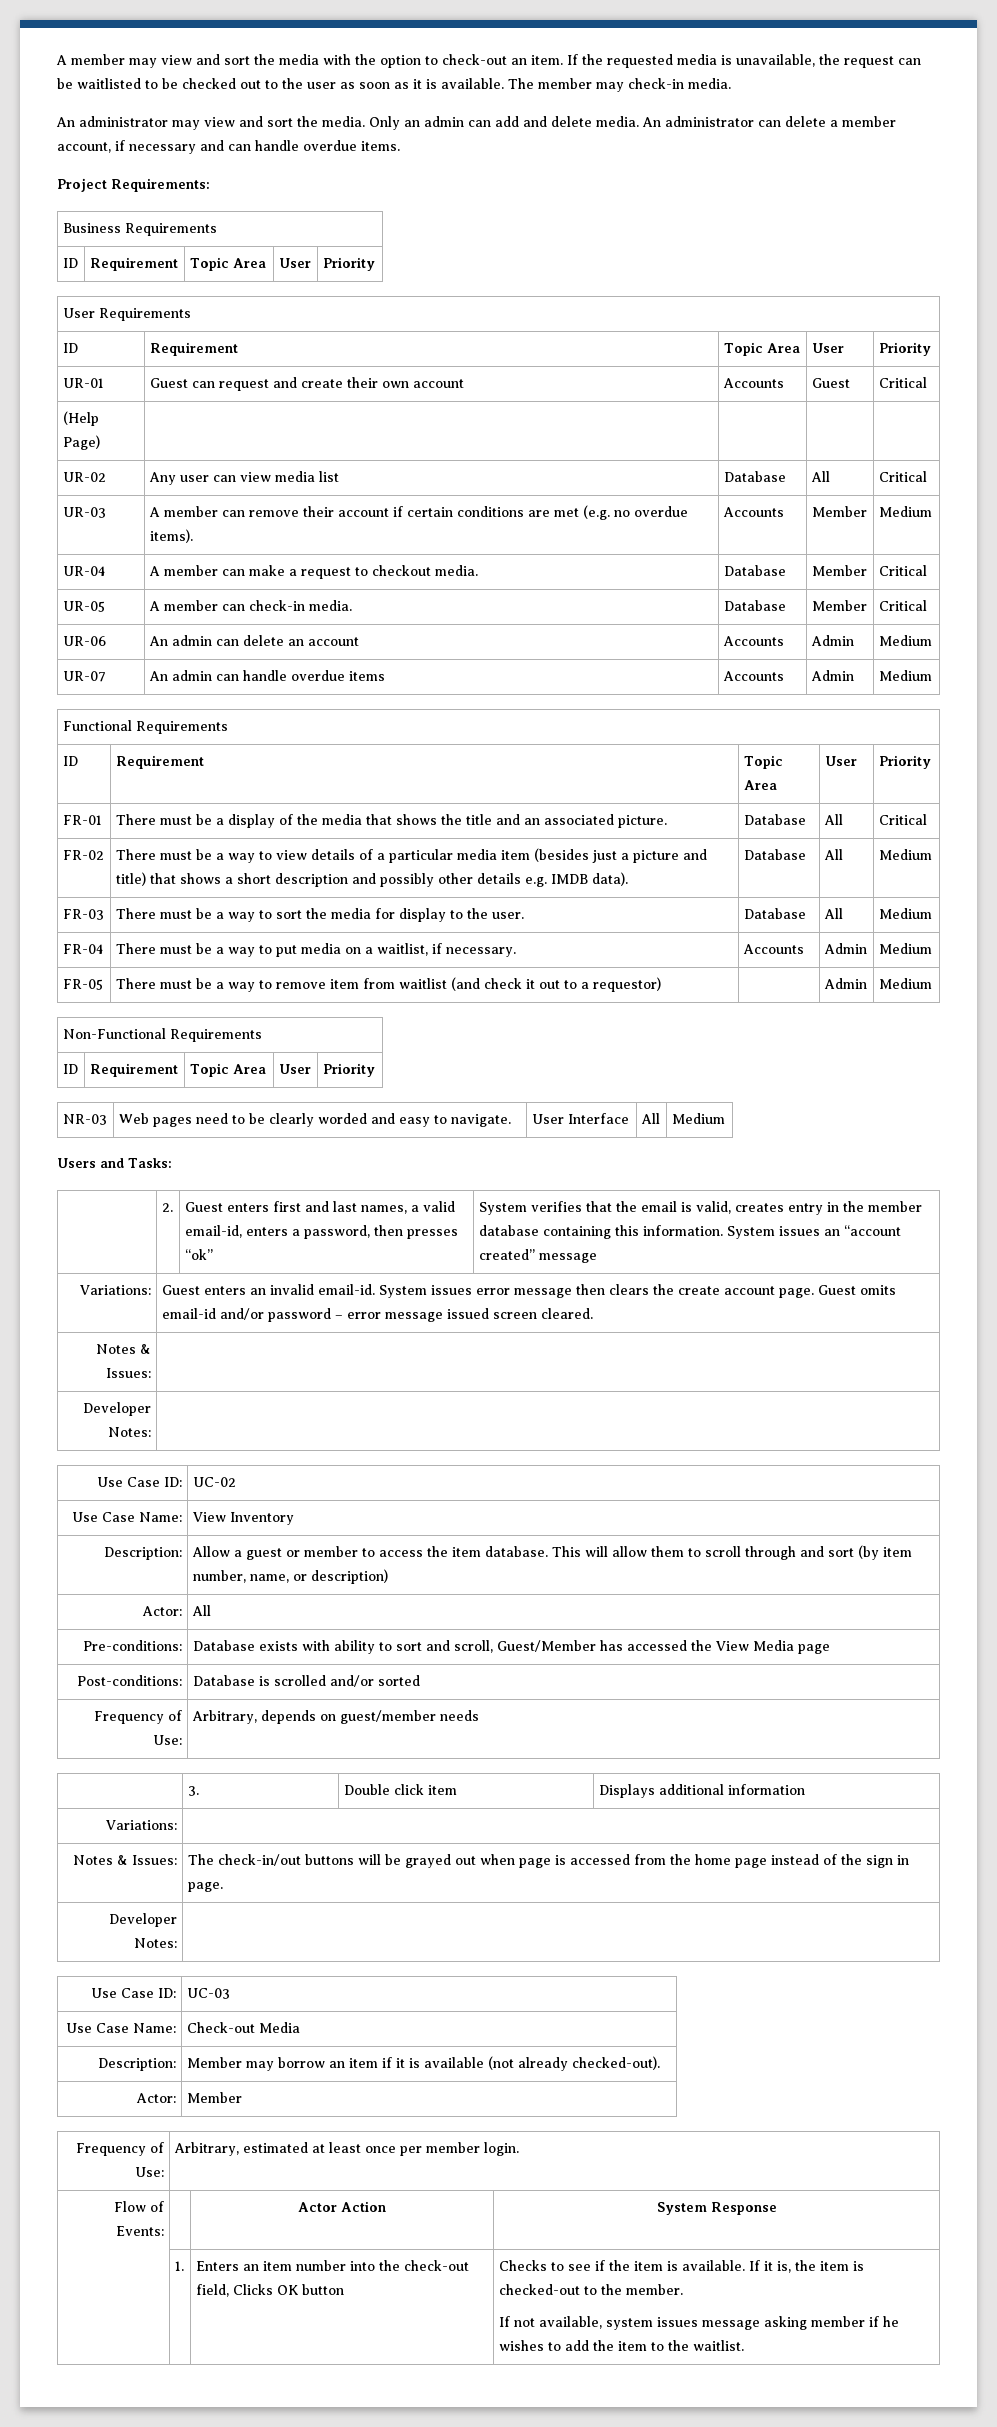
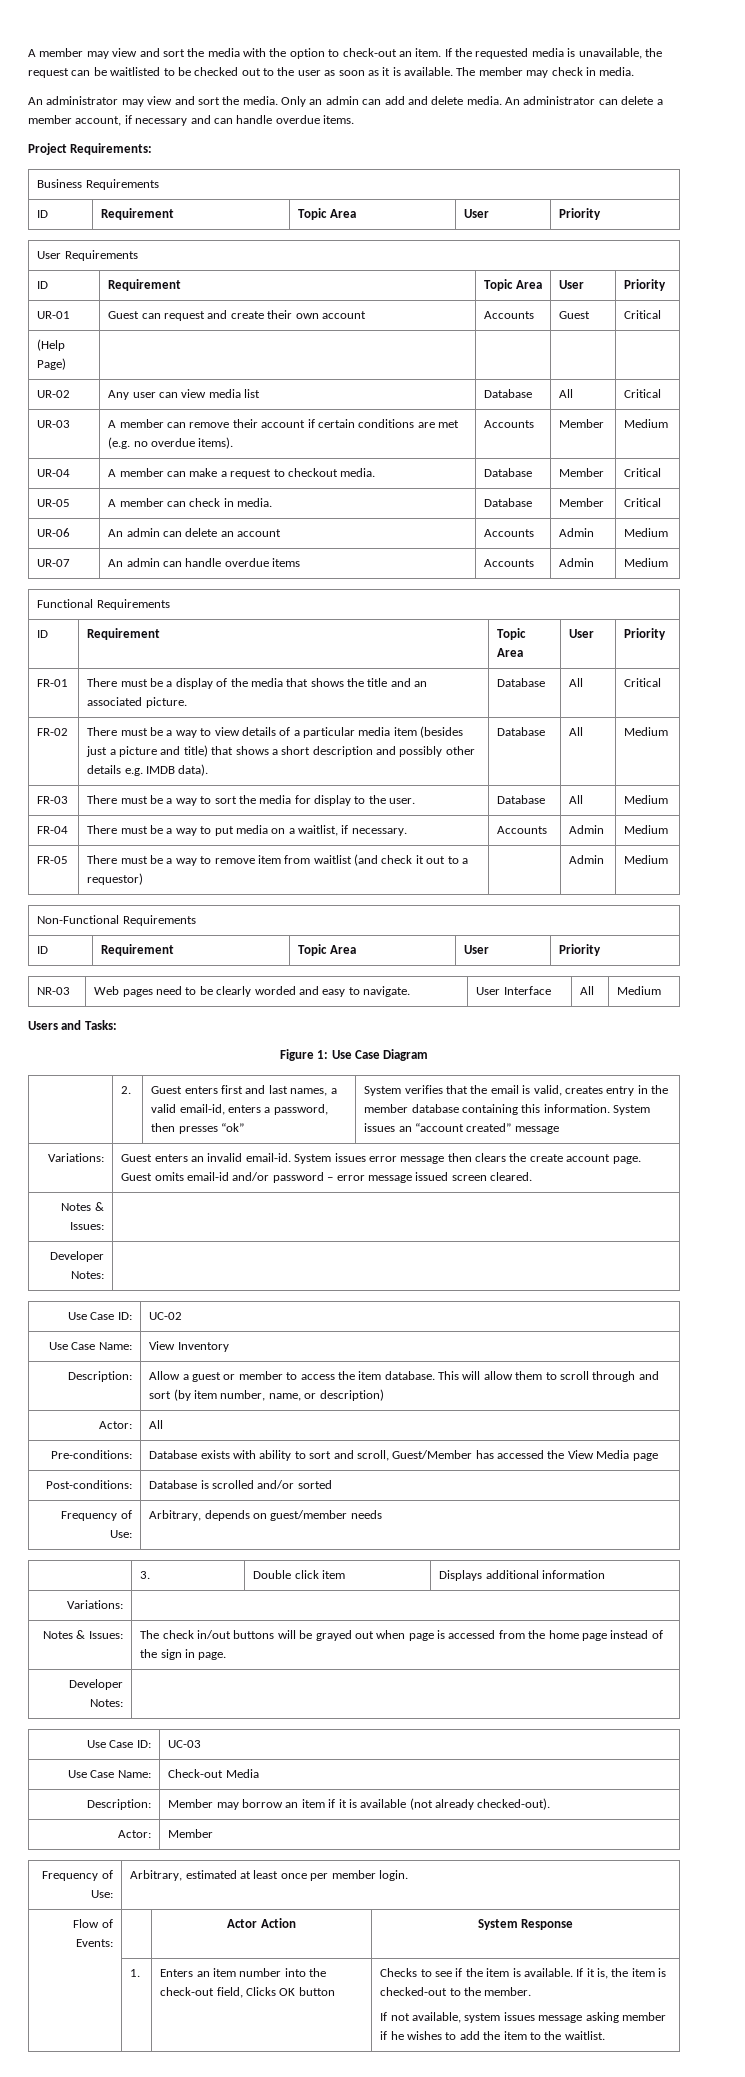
[628,78,684,89] check-in -> [551,67,596,76] check in
[248,600,305,611] check-in -> [189,498,234,507] check in
(172, 1163) none -> [279,1049,429,1061] // Figure 1: Use Case Diagram
[217,1854,301,1866] check-in/out -> [162,1630,232,1639] check in/out

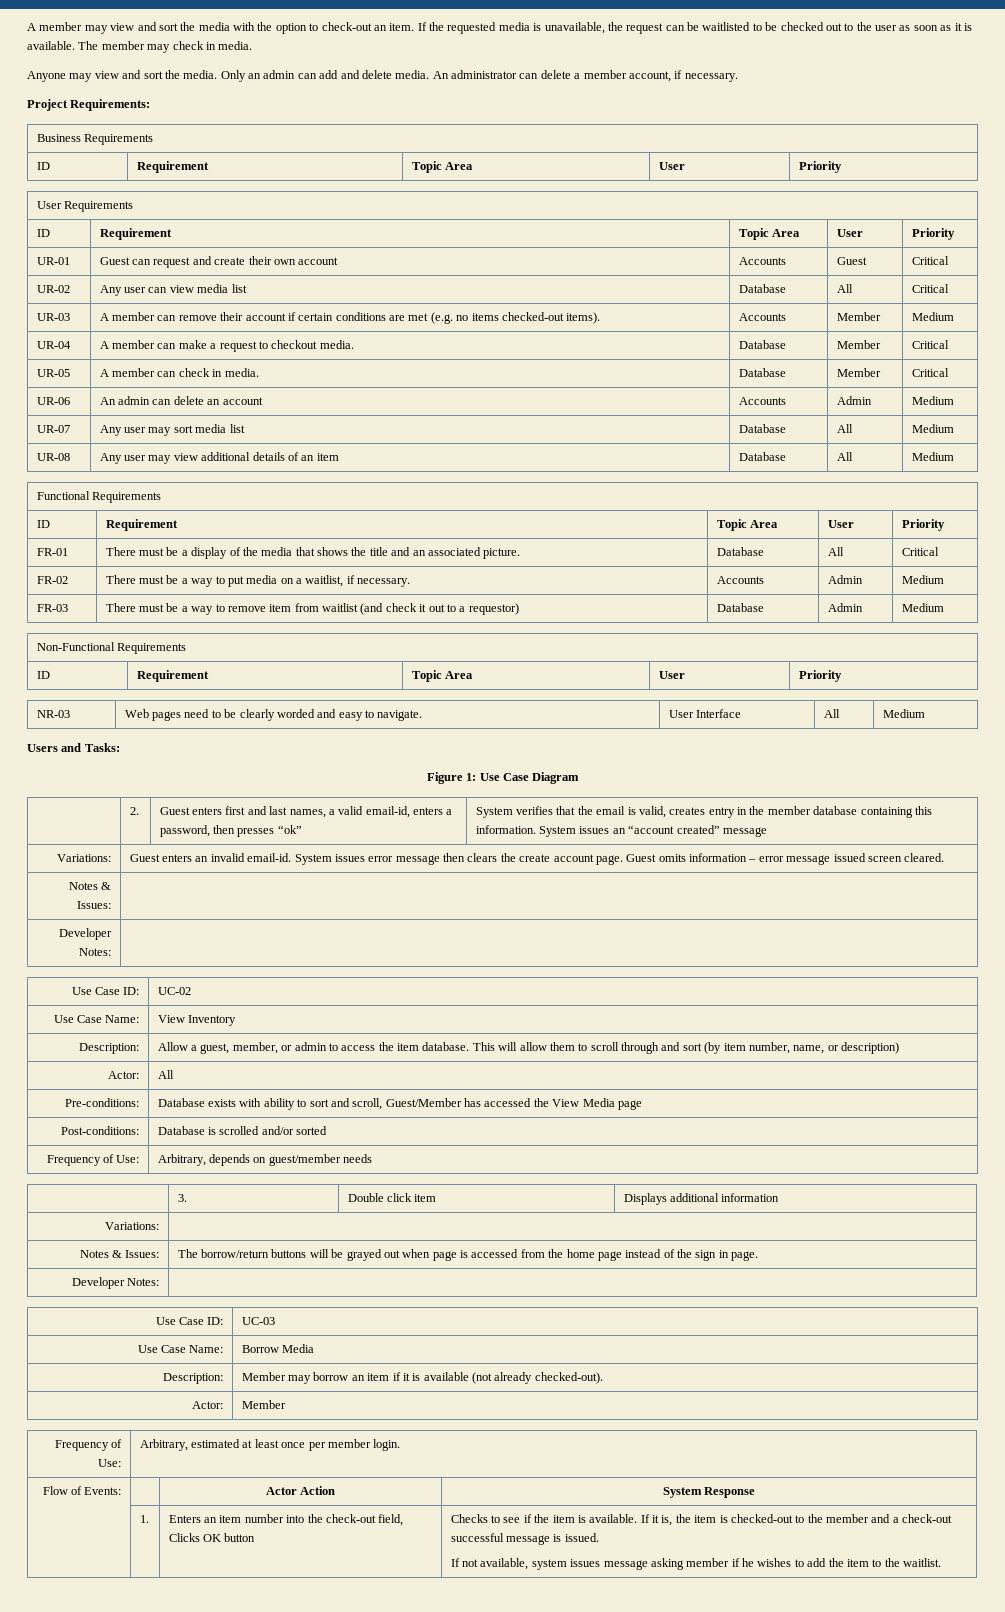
[28,96,119,105] An administrator -> [27,71,66,82] Anyone
[135,115,354,126] necessary and can handle overdue items. -> [684,73,738,82] necessary.
[37,339,66,351] [37,358,67,370] // (Help Page) | | | | -> (949, 260) none
[151,438,196,447] overdue -> [471,312,564,321] items checked-out
[108,558,301,567] [484,559,535,567] [559,558,595,567] An admin can handle overdue items | Accounts | Admin -> [99,424,245,436] [738,424,786,433] [836,424,853,433] [911,424,954,433] [36,453,70,461] [99,452,339,464] [738,452,786,461] [836,452,853,461] Any user may sort media list | Database | All | Medium // UR-08 | Any user may view additional details of an item | Database | All
[87,726,464,738] [86,745,475,757] [87,764,209,776] [497,727,546,736] [569,727,584,736] [624,727,669,736] [37,796,69,804] [87,795,416,806] [497,795,546,804] [569,795,584,804] [624,795,669,804] [37,826,69,834] | There must be a way to view details of a particular media item (besides just a picture and title) that shows a short description and possibly other details e.g. IMDB data). | Database | All | Medium // FR-03 | There must be a way to sort the media for display to the user. | Database | All | Medium // FR-04 -> (68, 580) none
[37,856,69,864] FR-05 -> [36,604,68,612] FR-03
(144, 879) none -> [716,603,764,612] Database
[187,1172,324,1183] email-id and/or password -> [689,853,748,862] information
[192,1371,283,1382] guest or member -> [200,1042,327,1054] guest, member, or admin
[162,1630,232,1639] check in/out -> [201,1249,270,1258] borrow/return
[168,1769,224,1778] Check-out -> [241,1345,279,1353] Borrow
[484,1987,532,1996] member. -> [826,1514,953,1523] [450,1533,599,1545] member and a check-out successful message is issued.

